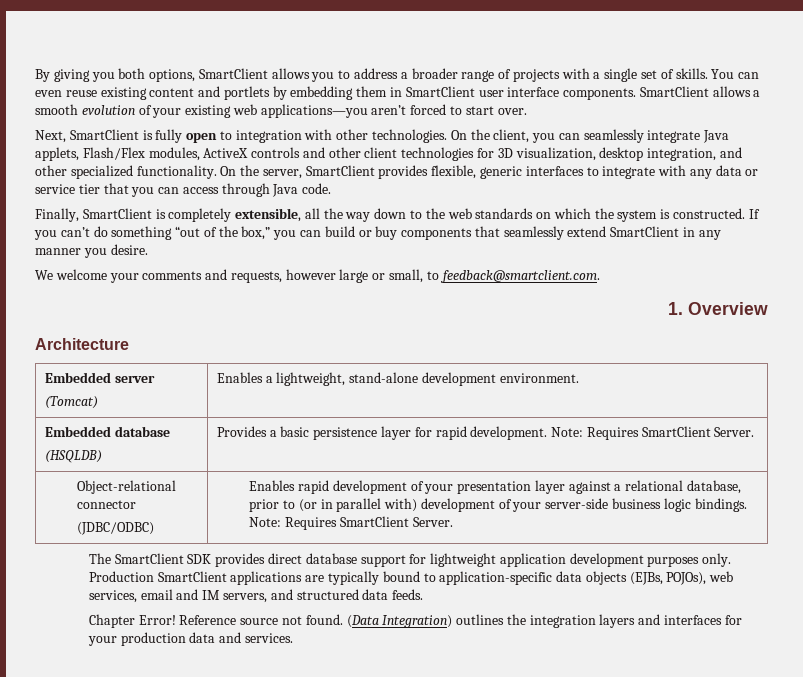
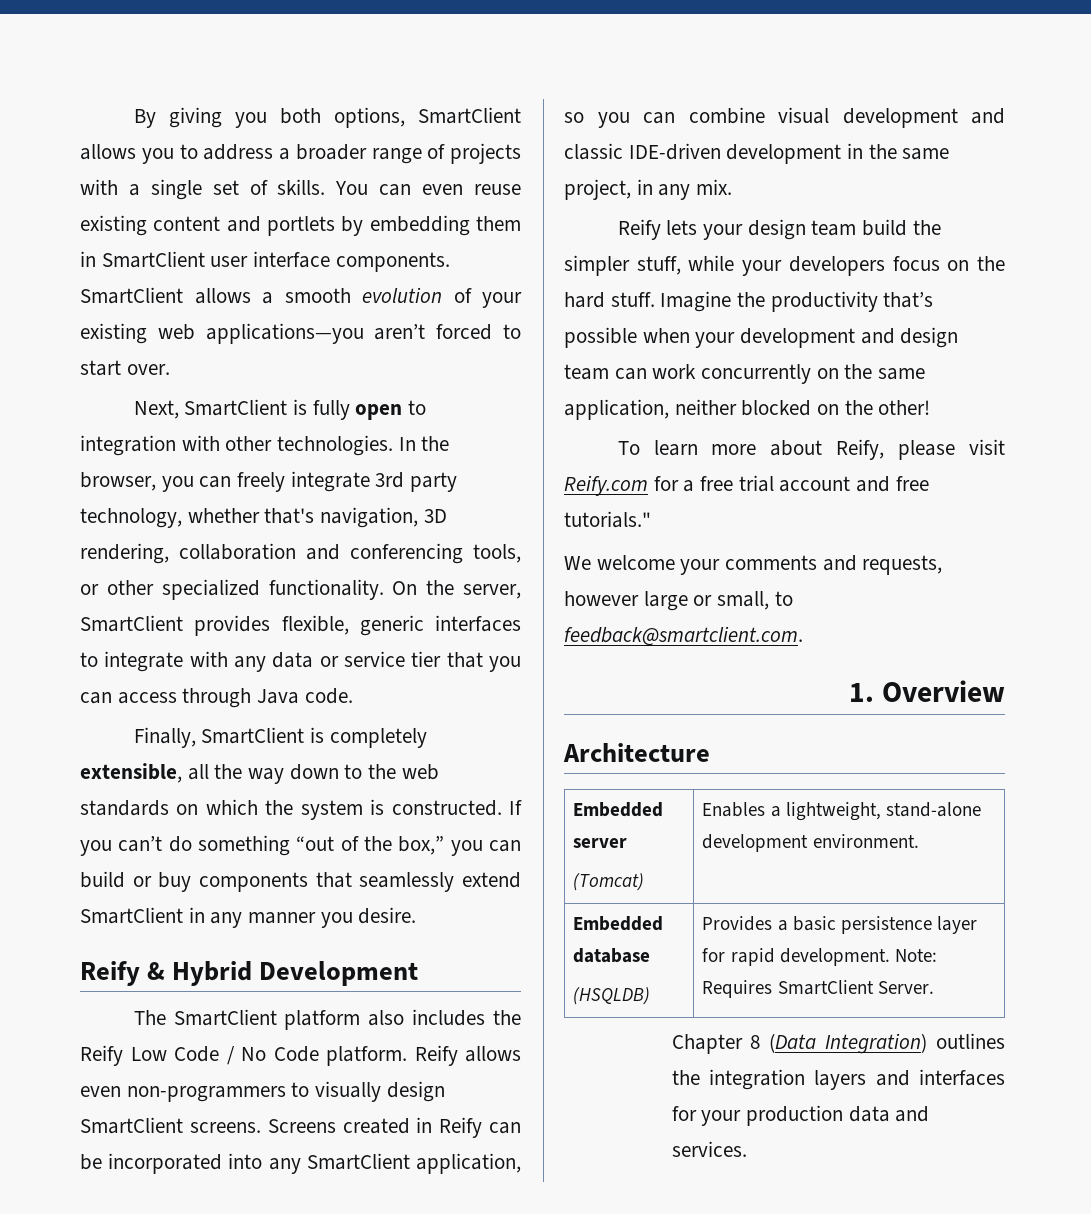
[450,129,730,143] [35,147,742,161] On the client, you can seamlessly integrate Java applets, Flash/Flex modules, ActiveX controls and other client technologies for 3D visualization, desktop integration, and -> [398,436,450,451] [80,471,458,492] [80,507,447,528] [80,543,521,564] [80,584,99,595] In the browser, you can freely integrate 3rd party technology, whether that's navigation, 3D rendering, collaboration and conferencing tools, or
(148, 249) none -> [80,961,419,986] [133,1009,521,1030] [80,1045,521,1066] [80,1081,445,1102] [80,1117,521,1138] [80,1153,521,1174] [564,107,1005,128] [564,143,950,164] [564,179,733,200] [617,219,941,240] [564,255,1005,276] [564,291,934,312] [564,327,959,348] [564,364,926,384] [564,399,931,420] [617,439,1005,460] [564,475,929,496] [564,511,651,528] // Reify & Hybrid Development // The SmartClient platform also includes the Reify Low Code / No Code platform. Reify allows even non-programmers to visually design SmartClient screens. Screens created in Reify can be incorporated into any SmartClient application, so you can combine visual development and classic IDE-driven development in the same project, in any mix. // Reify lets your design team build the simpler stuff, while your developers focus on the hard stuff. Imagine the productivity that’s possible when your development and design team can work concurrently on the same application, neither blocked on the other! // To learn more about Reify, please visit Reify.com for a free trial account and free tutorials."
[77,480,177,494] [77,500,137,509] [77,522,155,535] [249,480,742,494] [249,498,747,512] [249,516,453,530] [88,553,732,567] [88,571,734,585] [88,589,424,603] [88,614,343,628] // Object-relational connector // (JDBC/ODBC) | Enables rapid development of your presentation layer against a relational database, prior to (or in parallel with) development of your server-side business logic bindings. Note: Requires SmartClient Server. // The SmartClient SDK provides direct database support for lightweight application development purposes only. Production SmartClient applications are typically bound to application-specific data objects (EJBs, POJOs), web services, email and IM servers, and structured data feeds. // Chapter Error! Reference source not found. -> [671,1034,761,1054] // Chapter 8

